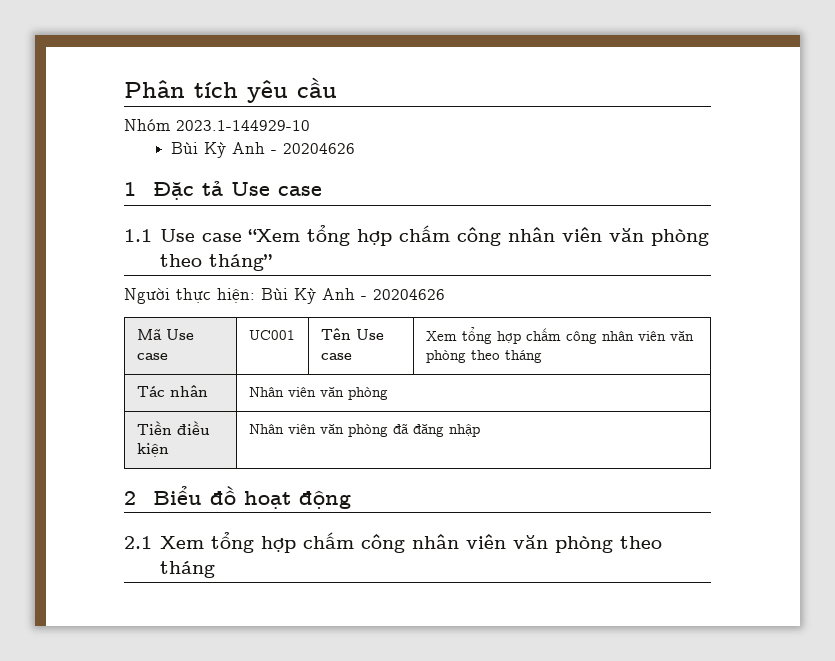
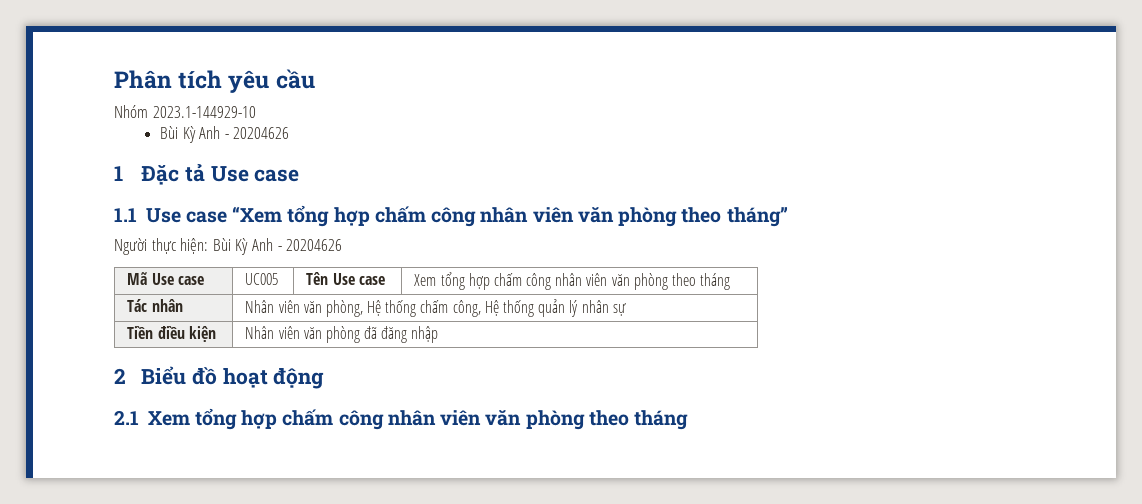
[248,330,295,340] UC001 -> [245,273,279,285] UC005
[347,387,388,400] phòng -> [325,299,626,317] phòng, Hệ thống chấm công, Hệ thống quản lý nhân sự

